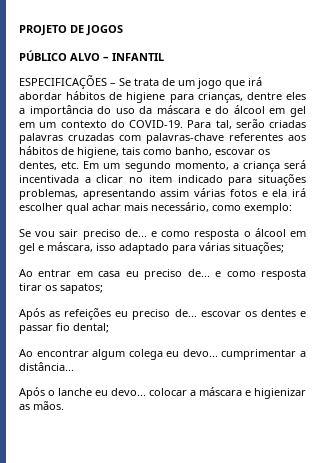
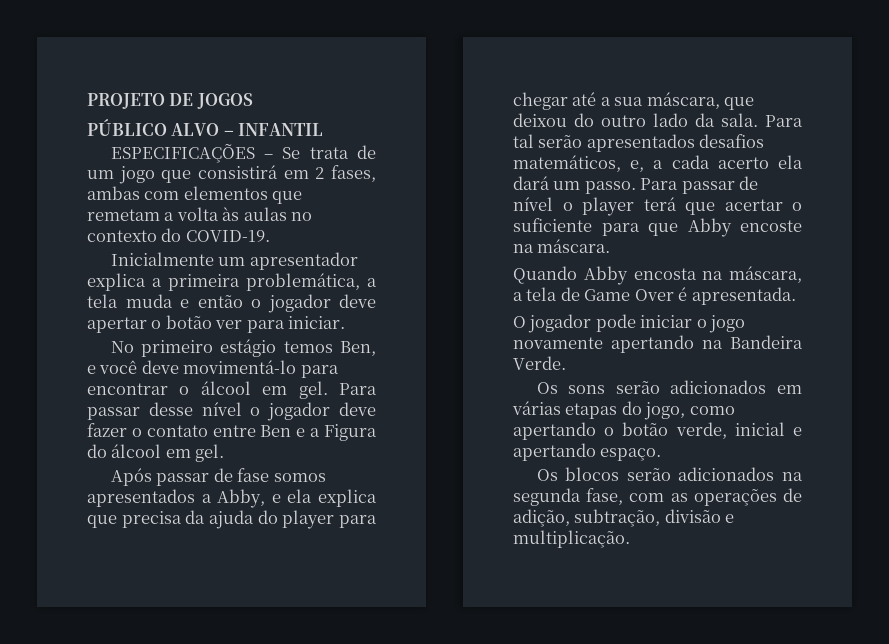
[248,77,262,86] [19,91,306,103] [19,105,306,117] [19,119,306,129] [19,133,306,144] [19,146,270,158] [19,160,306,172] [19,174,306,186] [19,188,307,200] [19,202,292,214] [19,228,306,240] [19,242,284,254] [19,269,307,280] [19,283,103,294] [19,308,306,320] [19,323,109,334] [19,349,306,360] [19,362,74,371] [19,387,306,399] [19,401,64,410] irá abordar hábitos de higiene para crianças, dentre eles a importância do uso da máscara e do álcool em gel em um contexto do COVID-19. Para tal, serão criadas palavras cruzadas com palavras-chave referentes aos hábitos de higiene, tais como banho, escovar os dentes, etc. Em um segundo momento, a criança será incentivada a clicar no item indicado para situações problemas, apresentando assim várias fotos e ela irá escolher qual achar mais necessário, como exemplo: // Se vou sair preciso de... e como resposta o álcool em gel e máscara, isso adaptado para várias situações; // Ao entrar em casa eu preciso de... e como resposta tirar os sapatos; // Após as refeições eu preciso de... escovar os dentes e passar fio dental; // Ao encontrar algum colega eu devo... cumprimentar a distância... // Após o lanche eu devo... colocar a máscara e higienizar as mãos. -> [197,165,376,182] [87,186,303,204] [87,207,313,221] [87,228,270,242] [110,252,358,270] [87,273,377,291] [87,294,376,313] [87,315,346,333] [110,339,376,357] [87,360,339,378] [87,381,377,399] [87,402,377,421] [87,423,377,441] [87,444,225,462] [110,468,326,486] [87,489,377,508] [87,510,377,529] [513,92,755,110] [513,113,803,127] [513,134,765,152] [513,155,803,172] [513,176,759,194] [513,197,802,216] [513,218,802,237] [513,239,611,253] [513,266,802,285] [513,287,796,305] [513,314,746,333] [513,335,803,353] [513,356,566,370] [536,380,802,394] [512,401,735,420] [513,422,802,440] [513,443,662,461] [536,467,803,481] [513,488,802,506] [513,509,735,527] [513,530,630,548] consistirá em 2 fases, ambas com elementos que remetam a volta às aulas no contexto do COVID-19. // Inicialmente um apresentador explica a primeira problemática, a tela muda e então o jogador deve apertar o botão ver para iniciar. // No primeiro estágio temos Ben, e você deve movimentá-lo para encontrar o álcool em gel. Para passar desse nível o jogador deve fazer o contato entre Ben e a Figura do álcool em gel. // Após passar de fase somos apresentados a Abby, e ela explica que precisa da ajuda do player para chegar até a sua máscara, que deixou do outro lado da sala. Para tal serão apresentados desafios matemáticos, e, a cada acerto ela dará um passo. Para passar de nível o player terá que acertar o suficiente para que Abby encoste na máscara. // Quando Abby encosta na máscara, a tela de Game Over é apresentada. // O jogador pode iniciar o jogo novamente apertando na Bandeira Verde. // Os sons serão adicionados em várias etapas do jogo, como apertando o botão verde, inicial e apertando espaço. // Os blocos serão adicionados na segunda fase, com as operações de adição, subtração, divisão e multiplicação.

